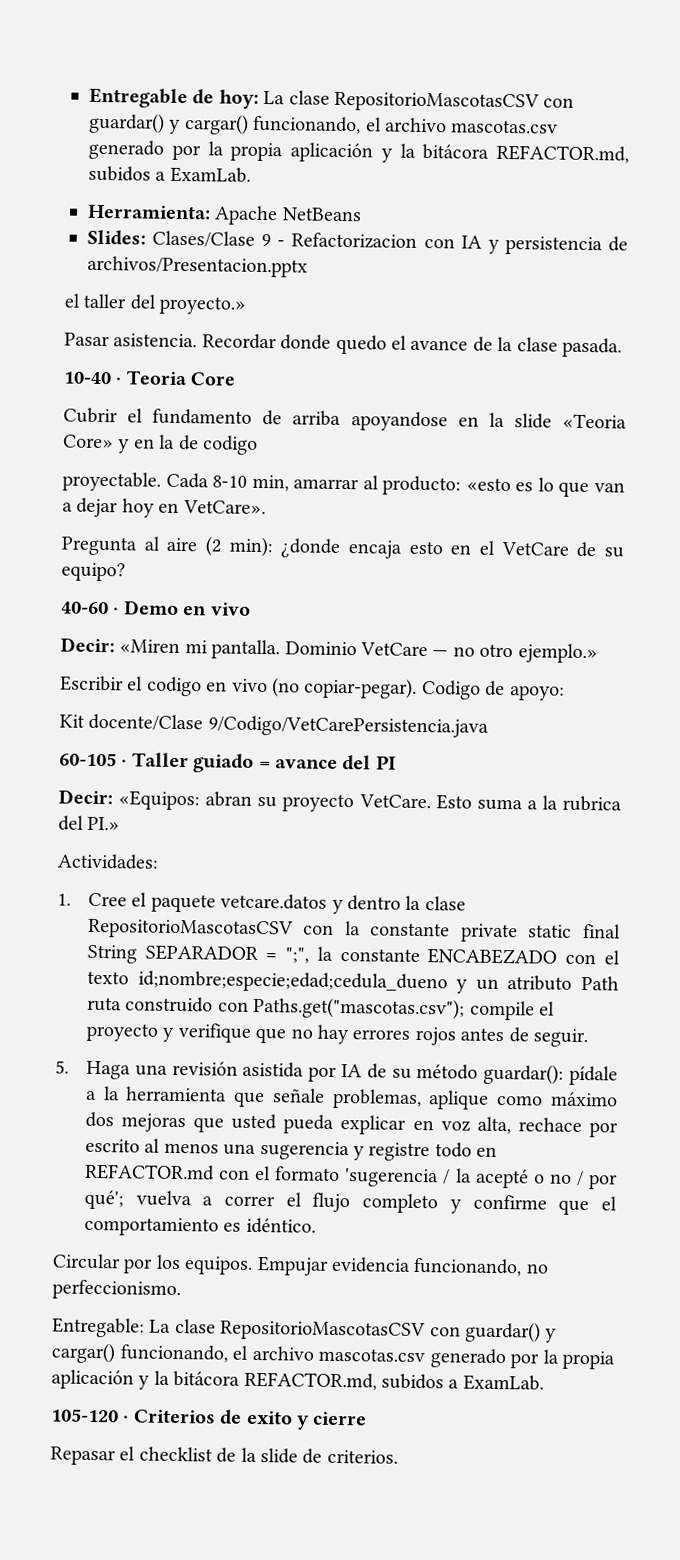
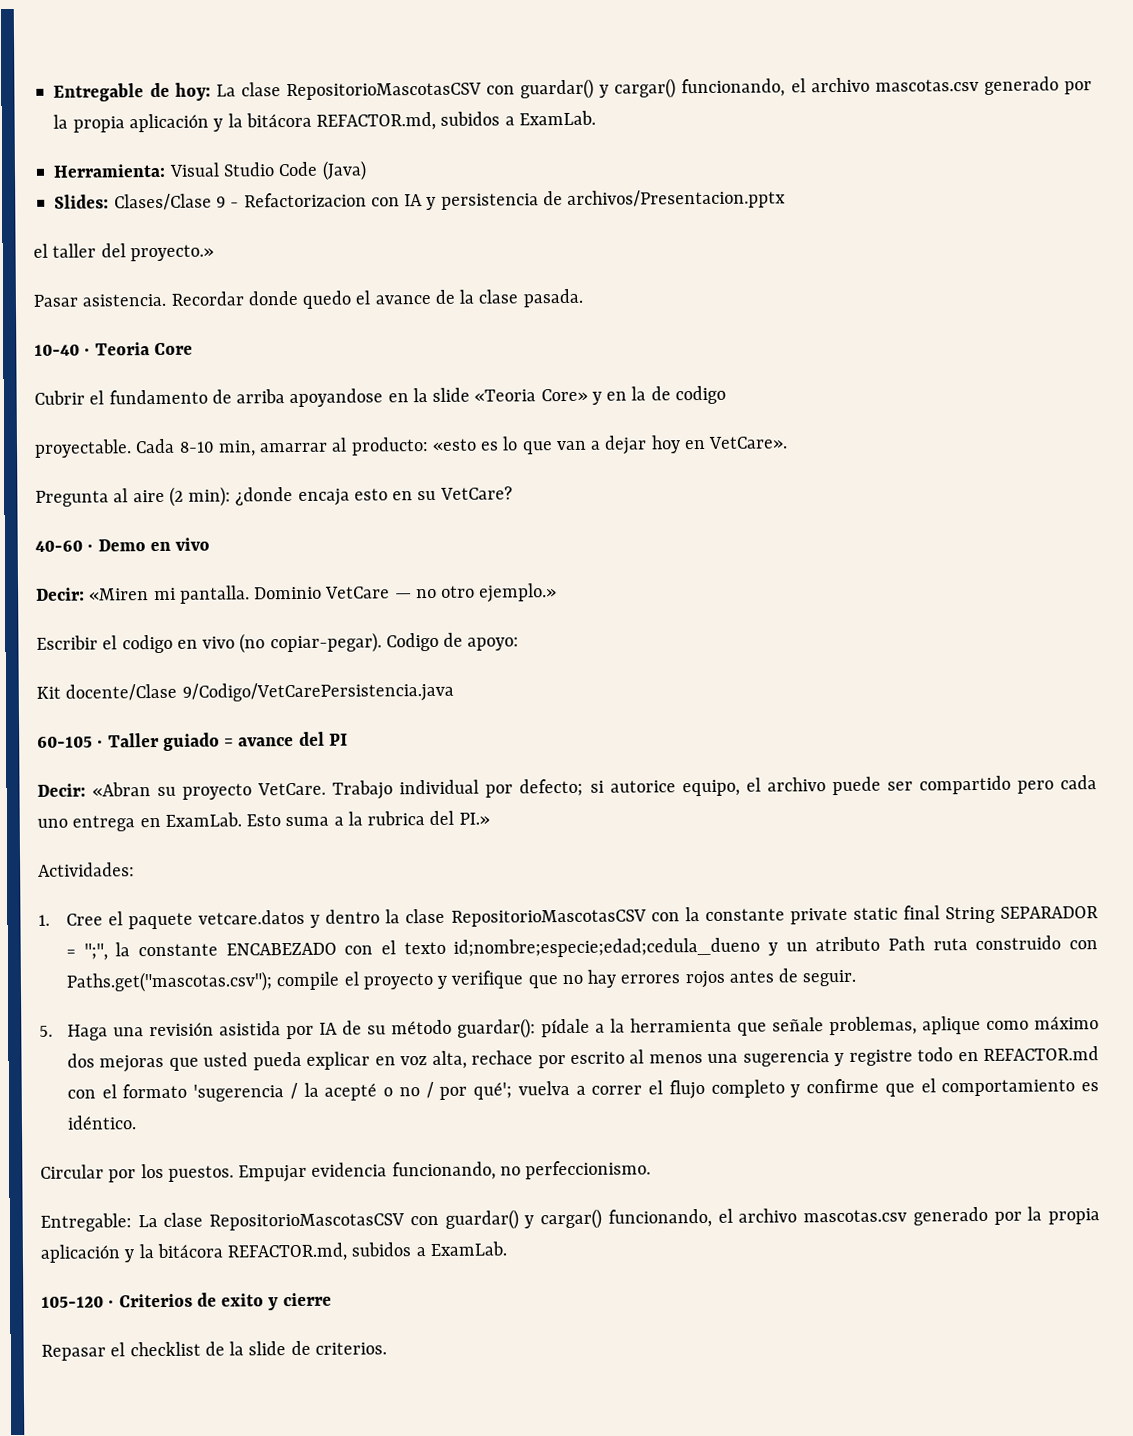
[214,205,362,226] Apache NetBeans -> [168,160,367,181] Visual Studio Code (Java)
[479,540,625,558] [61,562,126,582] el VetCare de su equipo? -> [417,486,513,501] su VetCare?
[118,790,253,811] «Equipos: abran -> [92,782,152,797] «Abran
(431, 801) none -> [332,775,1097,800] [37,812,242,832] Trabajo individual por defecto; si autorice equipo, el archivo puede ser compartido pero cada uno entrega en ExamLab.
[184,1256,254,1275] equipos. -> [167,1165,234,1182] puestos.

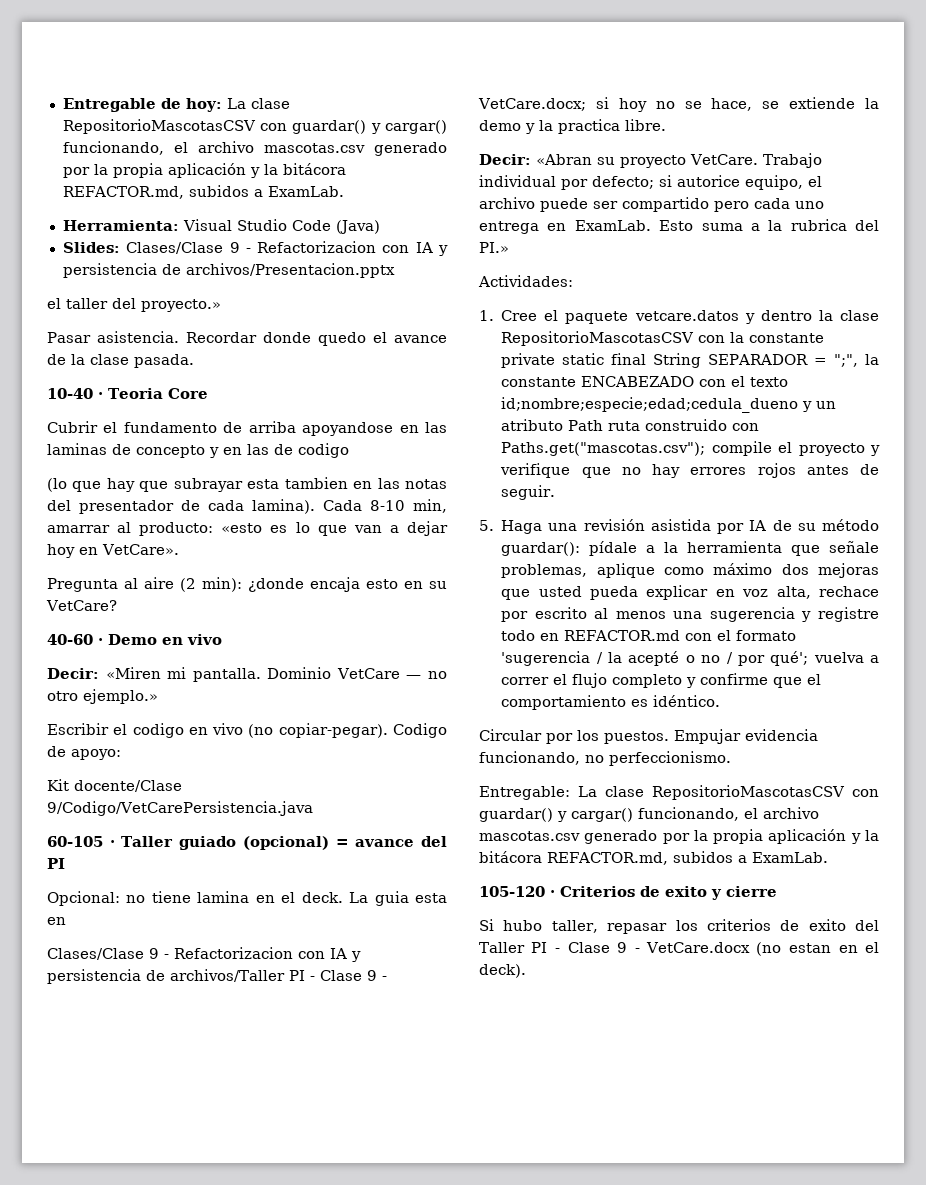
[412,387,588,403] la slide «Teoria Core» -> [425,422,447,433] [47,443,205,458] las laminas de concepto
[631,386,647,401] la -> [247,444,269,455] las
[34,439,132,458] proyectable. -> [47,477,448,492] [47,499,315,514] (lo que hay que subrayar esta tambien en las notas del presentador de cada lamina).
(220, 741) none -> [242,836,329,850] (opcional)
(348, 739) none -> [47,891,448,906] [47,917,66,925] [47,947,361,962] [47,969,387,984] [478,97,879,112] [479,119,666,134] // Opcional: no tiene lamina en el deck. La guia esta en // Clases/Clase 9 - Refactorizacion con IA y persistencia de archivos/Taller PI - Clase 9 - VetCare.docx; si hoy no se hace, se extiende la demo y la practica libre.
[41,1340,387,1361] Repasar el checklist de la slide de criterios. -> [479,919,879,934] [479,942,879,956] [479,964,526,978] Si hubo taller, repasar los criterios de exito del Taller PI - Clase 9 - VetCare.docx (no estan en el deck).

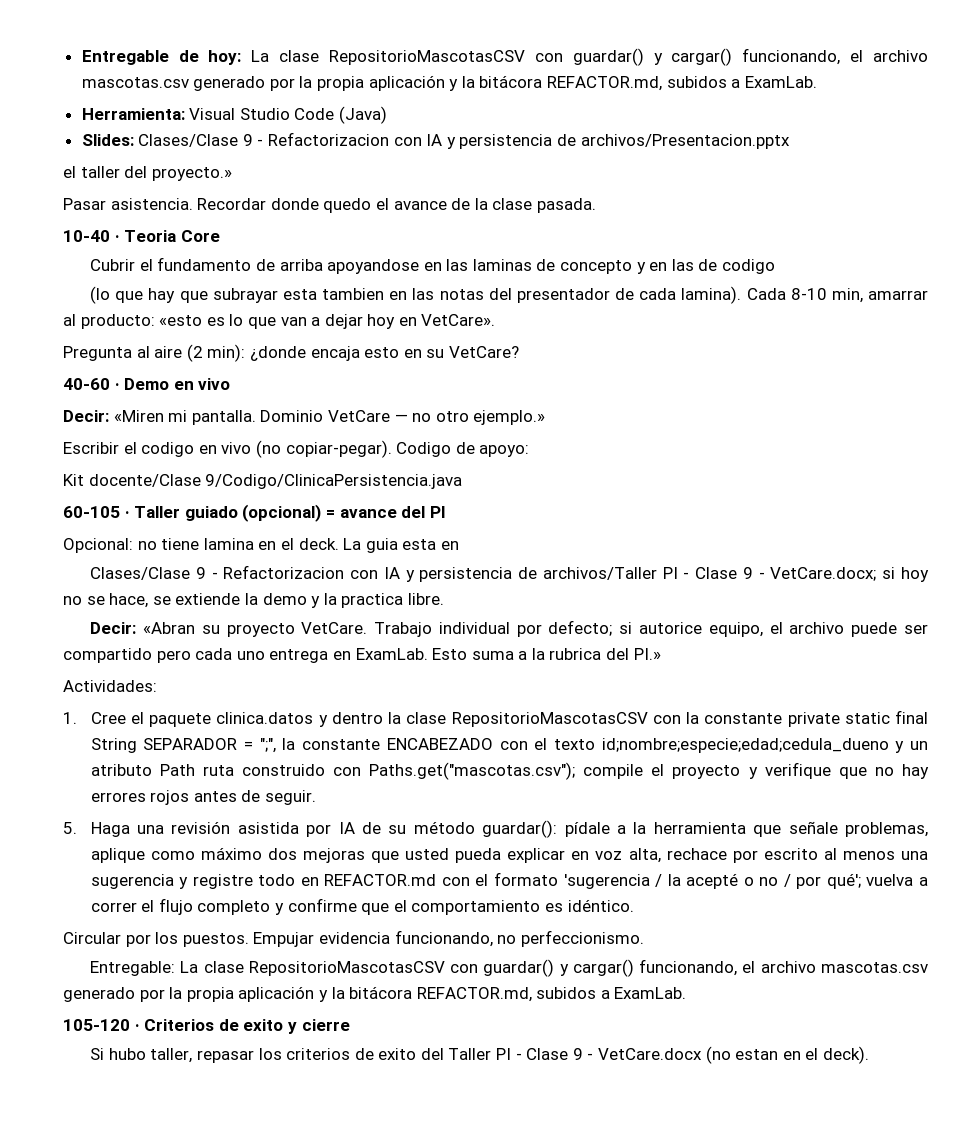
[47,801,313,816] 9/Codigo/VetCarePersistencia.java -> [205,474,463,489] 9/Codigo/ClinicaPersistencia.java
[634,310,739,321] vetcare.datos -> [216,712,314,724] clinica.datos

